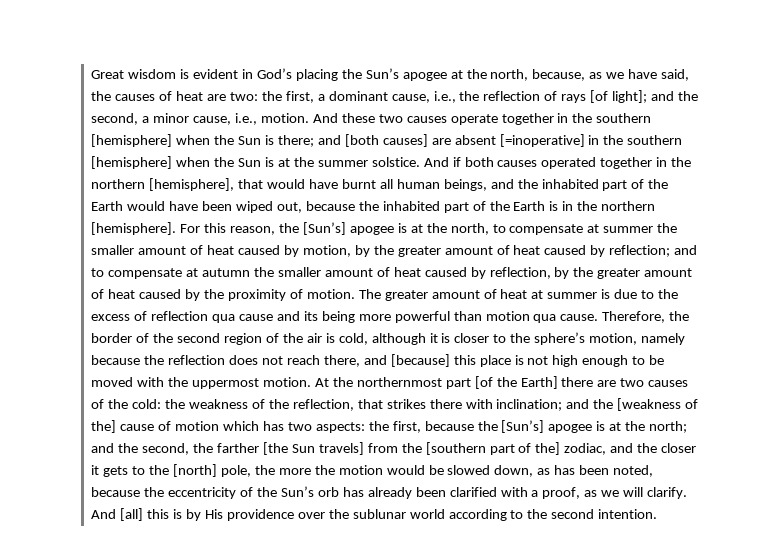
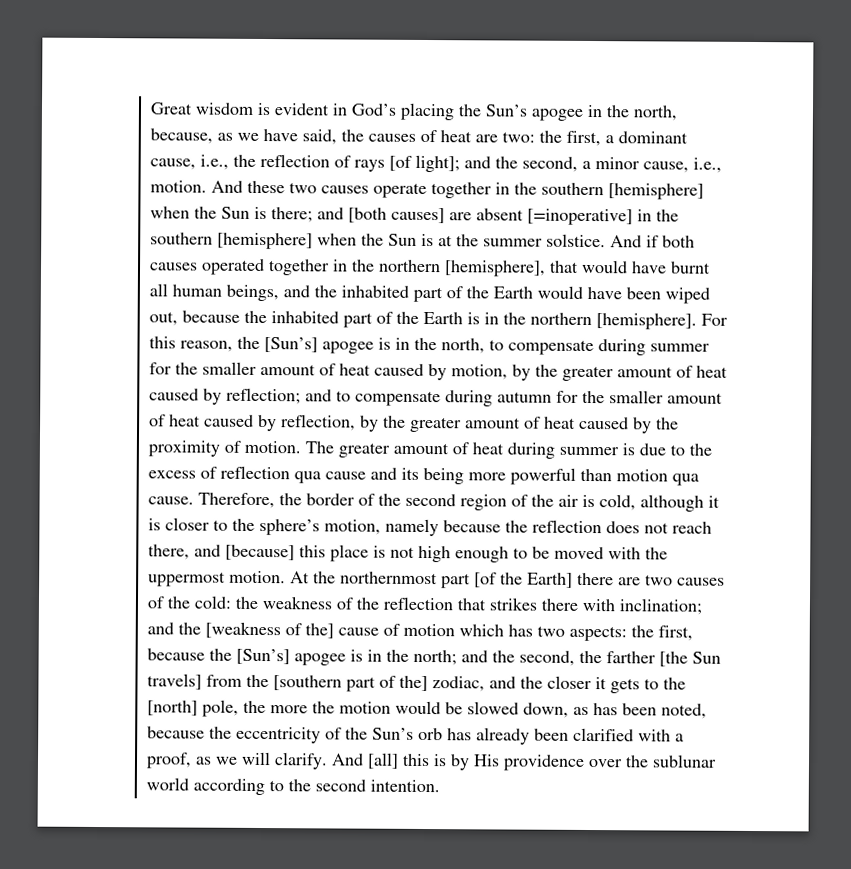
[450,70,463,79] at -> [587,104,604,118] in
[410,224,423,233] at -> [395,337,411,350] in
[587,224,654,233] at summer -> [598,339,711,356] [149,362,173,375] during summer for
[186,268,251,277] at autumn -> [445,390,580,407] during autumn for
[531,290,544,299] at -> [507,442,556,459] during
[292,399,354,411] reflection, -> [383,596,455,611] reflection
[609,422,622,431] at -> [367,649,383,662] in

